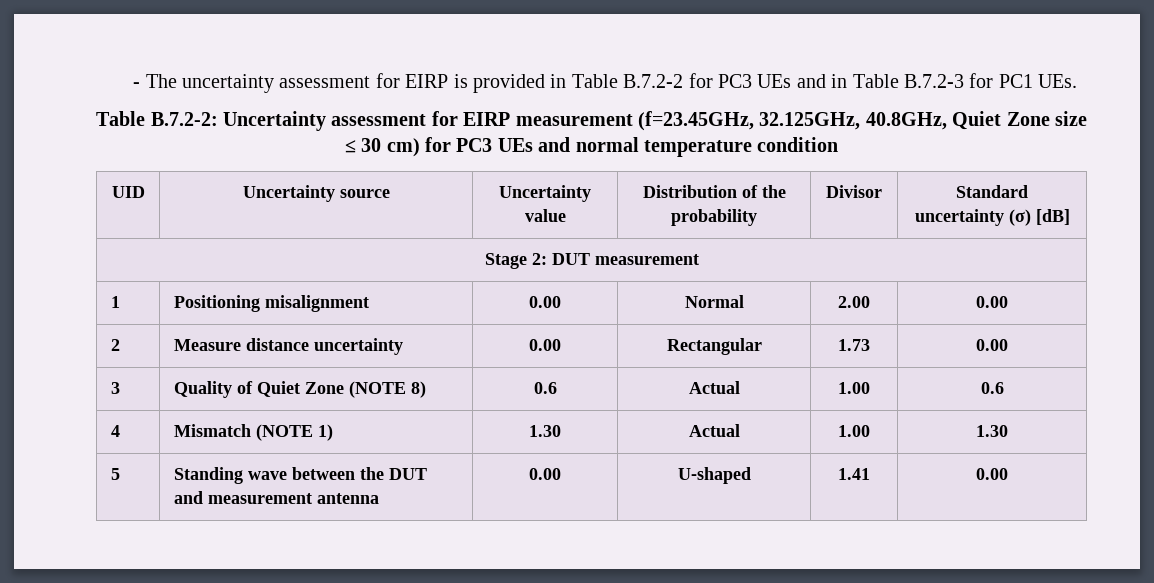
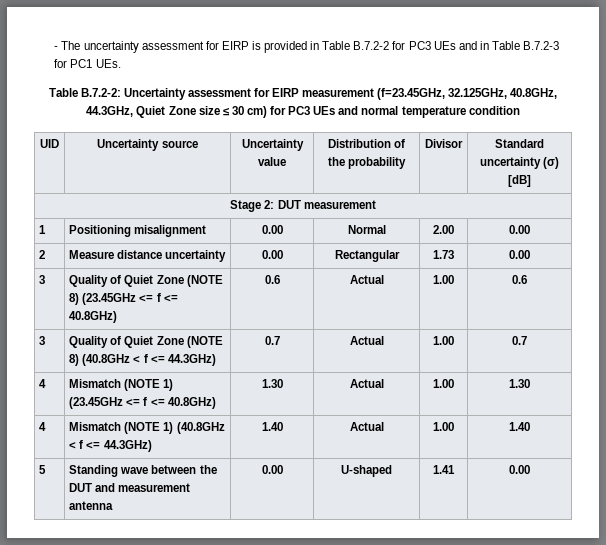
(947, 121) none -> [86,106,134,117] 44.3GHz,
(426, 389) none -> [82,293,178,305] [69,311,118,323] (23.45GHz <= f <= 40.8GHz)
[110,425,120,437] [173,424,333,441] // 4 | Mismatch (NOTE 1) -> [39,336,46,345] [69,336,223,348] [69,354,216,366] [264,336,280,345] [349,336,384,345] [433,336,454,345] [512,336,527,345] [39,379,47,388] [69,379,174,391] [69,397,216,409] // 3 | Quality of Quiet Zone (NOTE 8) (40.8GHz < f <= 44.3GHz) | 0.7 | Actual | 1.00 | 0.7 // 4 | Mismatch (NOTE 1) (23.45GHz <= f <= 40.8GHz)
(1008, 431) none -> [39,422,47,431] [69,422,225,434] [69,440,152,452] [261,422,283,431] [349,422,384,431] [433,422,454,431] [509,422,530,431] // 4 | Mismatch (NOTE 1) (40.8GHz < f <= 44.3GHz) | 1.40 | Actual | 1.00 | 1.40

